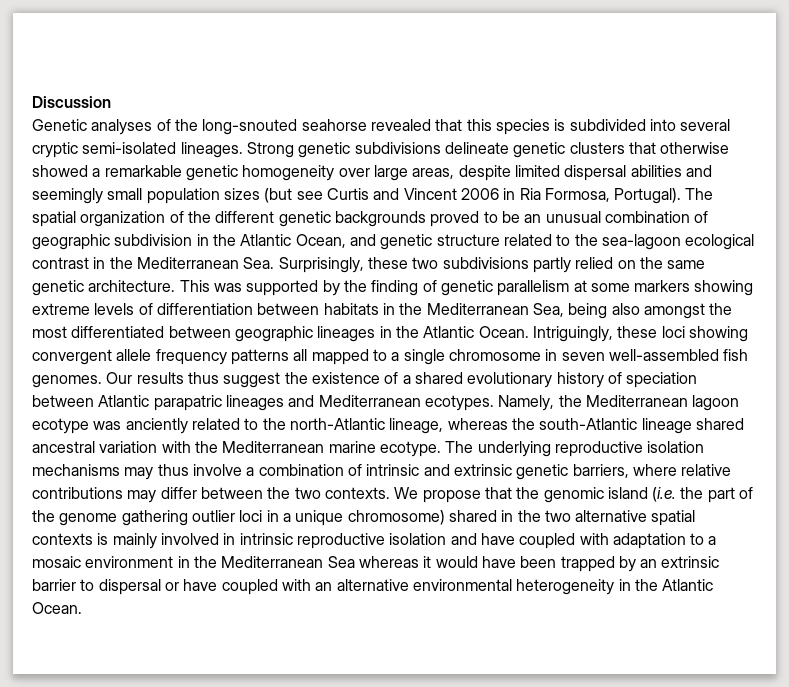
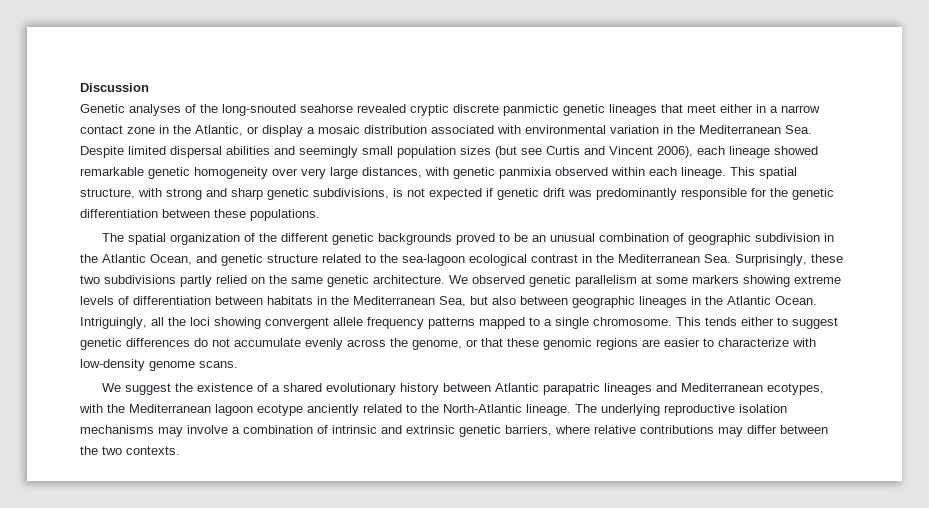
[435,119,731,135] [32,142,730,158] [32,165,511,181] that this species is subdivided into several cryptic semi-isolated lineages. Strong genetic subdivisions delineate genetic clusters that otherwise showed a remarkable genetic homogeneity over large areas, despite -> [410,104,820,116] [80,125,812,137] [80,146,124,158] cryptic discrete panmictic genetic lineages that meet either in a narrow contact zone in the Atlantic, or display a mosaic distribution associated with environmental variation in the Mediterranean Sea. Despite
[460,188,682,204] 2006 in Ria Formosa, Portugal). -> [657,146,818,158] [80,167,797,179] [80,188,834,200] [80,209,320,221] 2006), each lineage showed remarkable genetic homogeneity over very large distances, with genetic panmixia observed within each lineage. This spatial structure, with strong and sharp genetic subdivisions, is not expected if genetic drift was predominantly responsible for the genetic differentiation between these populations. //
[179,280,437,296] This was supported by the finding of -> [449,275,525,284] We observed
[568,303,733,319] [32,326,165,338] being also amongst the most differentiated -> [470,296,516,305] but also
[617,326,658,338] these -> [151,317,186,326] all the
[293,349,308,361] all -> (475, 323) none
[448,349,749,361] [32,372,219,388] chromosome in seven well-assembled fish genomes. Our results thus -> [593,317,838,329] [80,338,816,350] [80,359,238,371] [101,383,121,392] chromosome. This tends either to suggest genetic differences do not accumulate evenly across the genome, or that these genomic regions are easier to characterize with low-density genome scans. // We
[607,372,698,388] of speciation -> (439, 389) none
[424,395,555,411] ecotypes. Namely, -> [766,383,824,395] [79,404,103,413] ecotypes, with
[93,421,122,430] was -> (303, 410) none
[289,418,744,434] [32,441,441,457] north-Atlantic lineage, whereas the south-Atlantic lineage shared ancestral variation with the Mediterranean marine ecotype. -> [443,404,571,416] North-Atlantic lineage.
[157,464,189,476] thus -> (183, 432) none
[394,487,754,503] [32,510,696,526] [32,533,717,549] [32,556,720,572] [32,579,714,595] [32,602,82,614] We propose that the genomic island (i.e. the part of the genome gathering outlier loci in a unique chromosome) shared in the two alternative spatial contexts is mainly involved in intrinsic reproductive isolation and have coupled with adaptation to a mosaic environment in the Mediterranean Sea whereas it would have been trapped by an extrinsic barrier to dispersal or have coupled with an alternative environmental heterogeneity in the Atlantic Ocean. -> (180, 450) none

